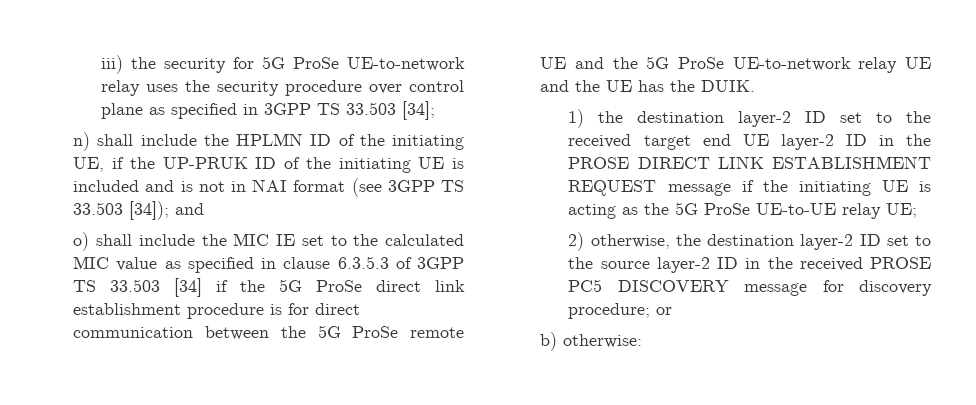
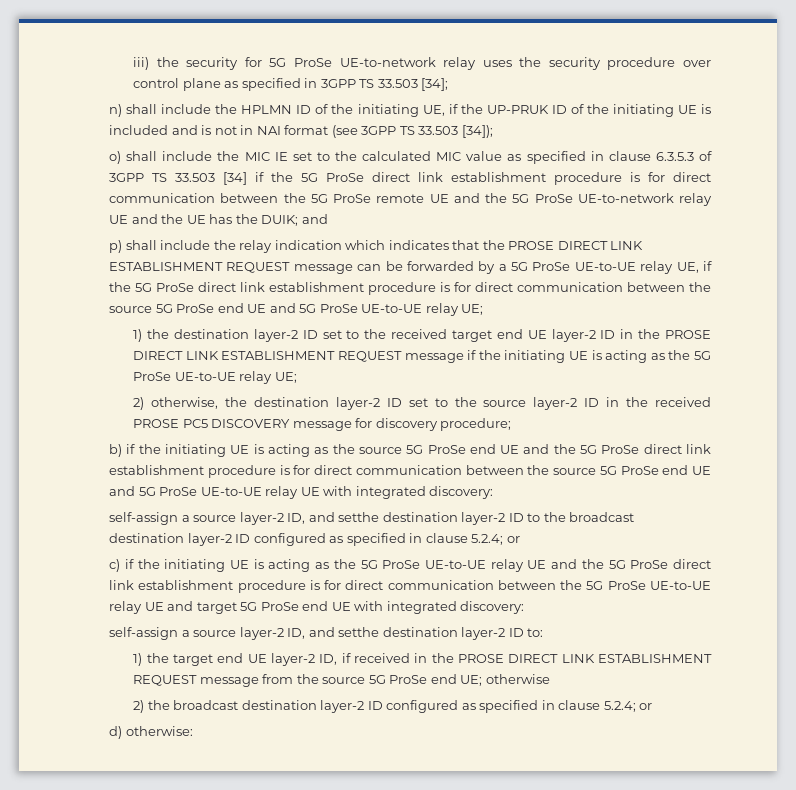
[175,203,205,215] and -> (493, 131) none
[701,80,756,92] DUIK. -> [261,214,328,226] [109,240,644,253] [109,261,712,274] [109,282,711,295] [109,303,484,316] DUIK; and // p) shall include the relay indication which indicates that the PROSE DIRECT LINK ESTABLISHMENT REQUEST message can be forwarded by a 5G ProSe UE-to-UE relay UE, if the 5G ProSe direct link establishment procedure is for direct communication between the source 5G ProSe end UE and 5G ProSe UE-to-UE relay UE;
[656,307,673,315] [540,332,558,351] or // b) -> [109,444,711,457] [109,465,711,478] [109,486,494,499] [109,512,635,525] [109,533,520,546] [109,559,711,572] [109,580,711,593] [109,601,525,614] [109,627,544,640] [133,653,712,666] [133,674,550,687] [133,700,653,713] [109,726,123,739] // b) if the initiating UE is acting as the source 5G ProSe end UE and the 5G ProSe direct link establishment procedure is for direct communication between the source 5G ProSe end UE and 5G ProSe UE-to-UE relay UE with integrated discovery: // self-assign a source layer-2 ID, and setthe destination layer-2 ID to the broadcast destination layer-2 ID configured as specified in clause 5.2.4; or // c) if the initiating UE is acting as the 5G ProSe UE-to-UE relay UE and the 5G ProSe direct link establishment procedure is for direct communication between the 5G ProSe UE-to-UE relay UE and target 5G ProSe end UE with integrated discovery: // self-assign a source layer-2 ID, and setthe destination layer-2 ID to: // 1) the target end UE layer-2 ID, if received in the PROSE DIRECT LINK ESTABLISHMENT REQUEST message from the source 5G ProSe end UE; otherwise // 2) the broadcast destination layer-2 ID configured as specified in clause 5.2.4; or // d)

